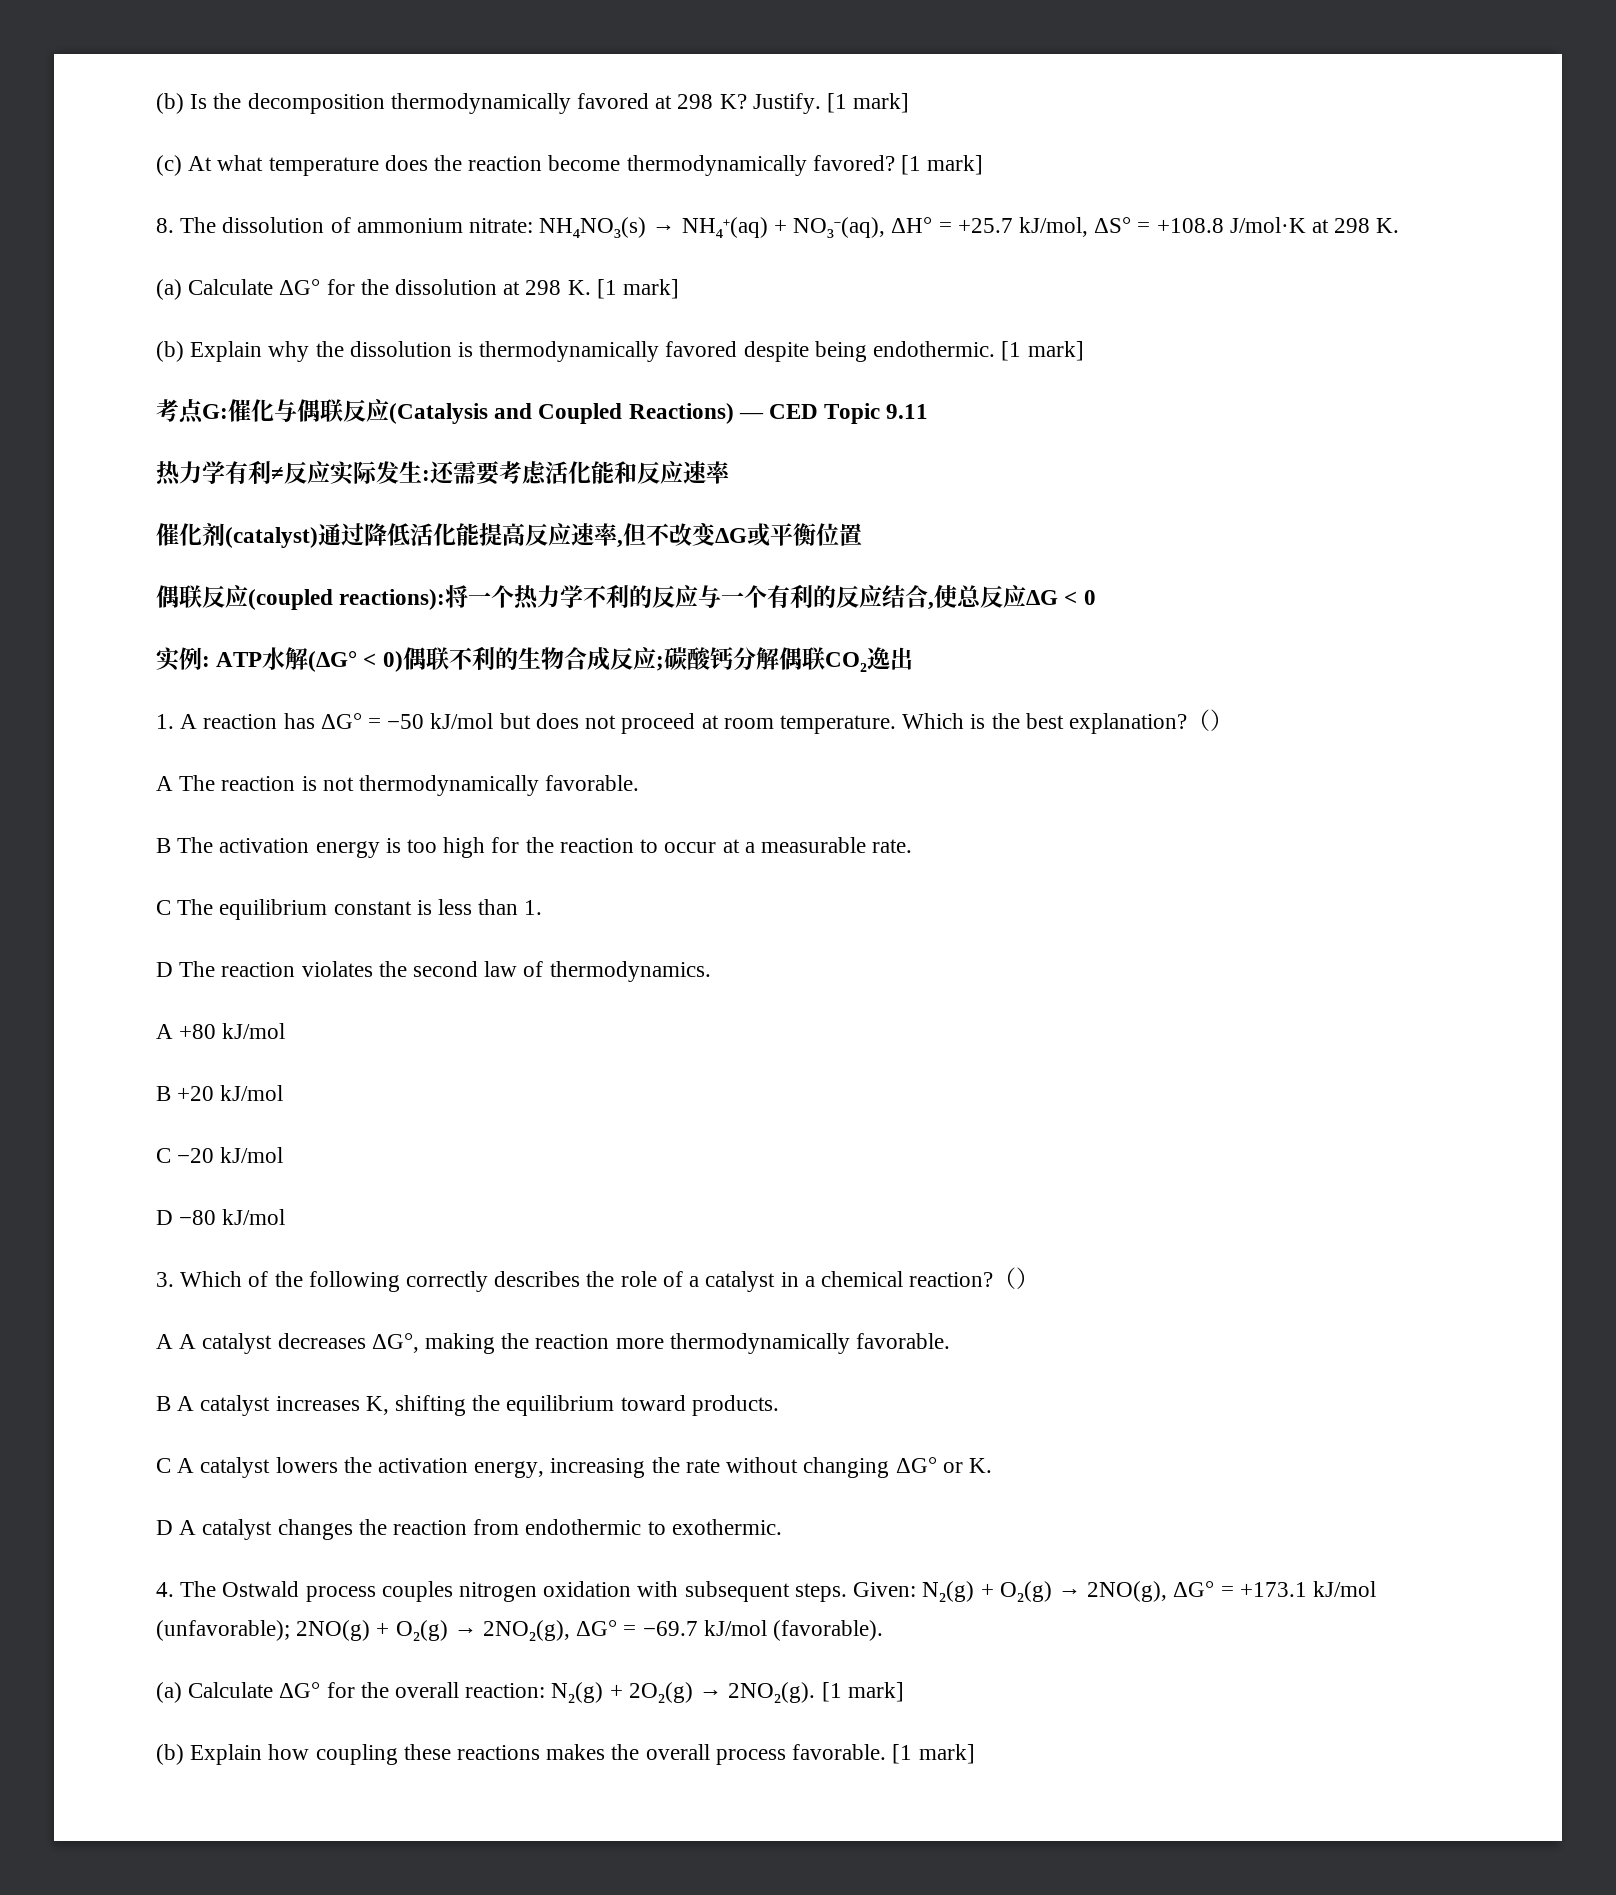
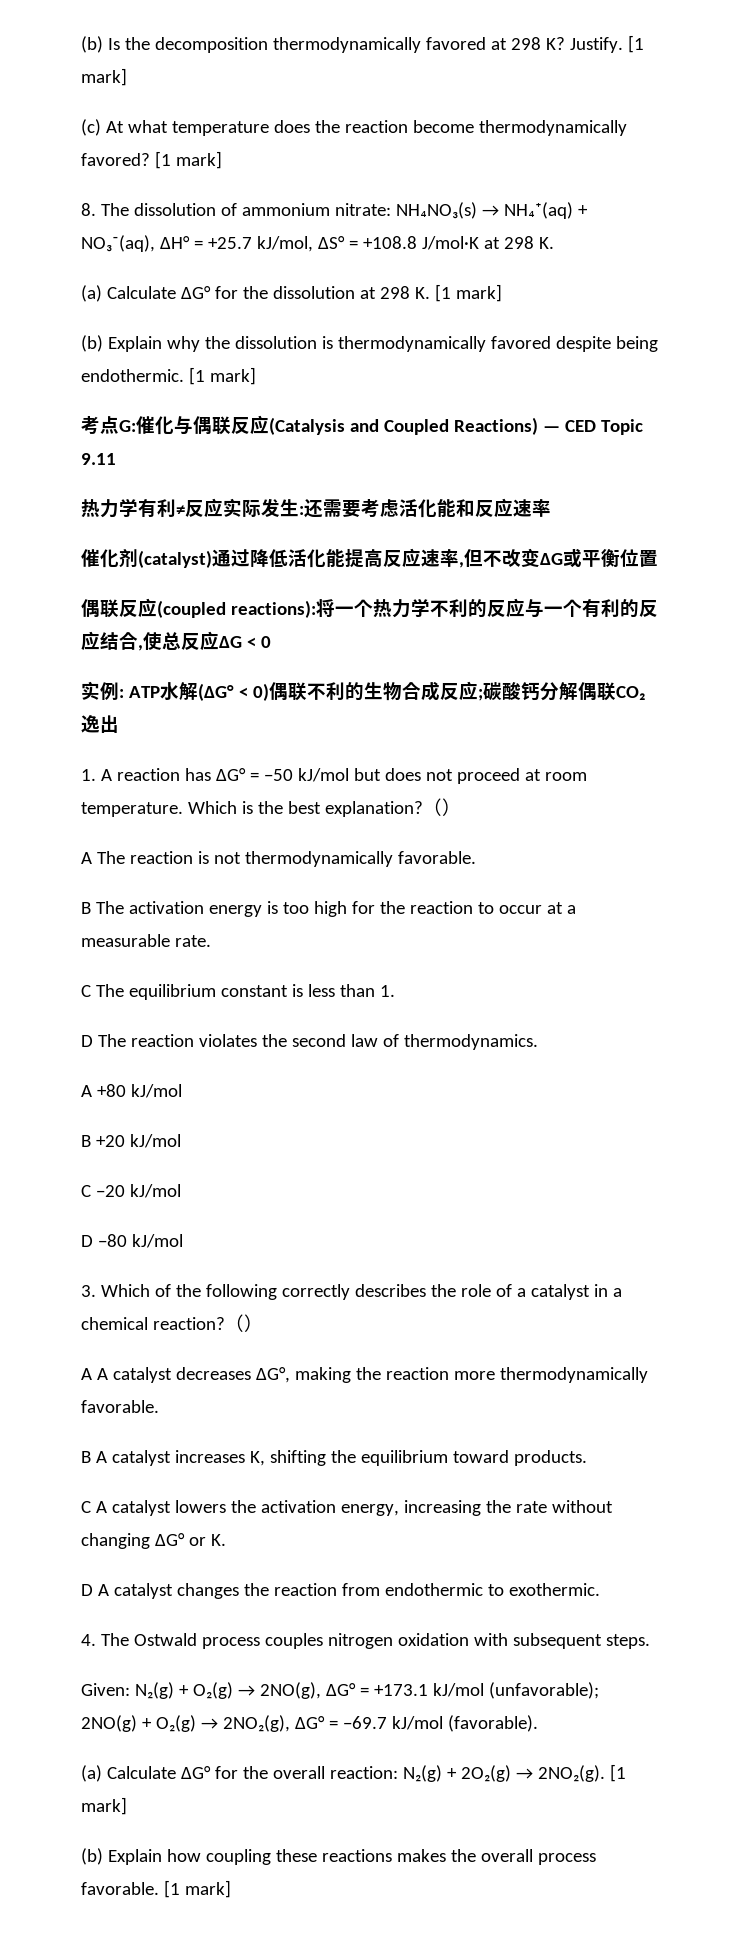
(847, 1592) none -> (650, 1641) //

